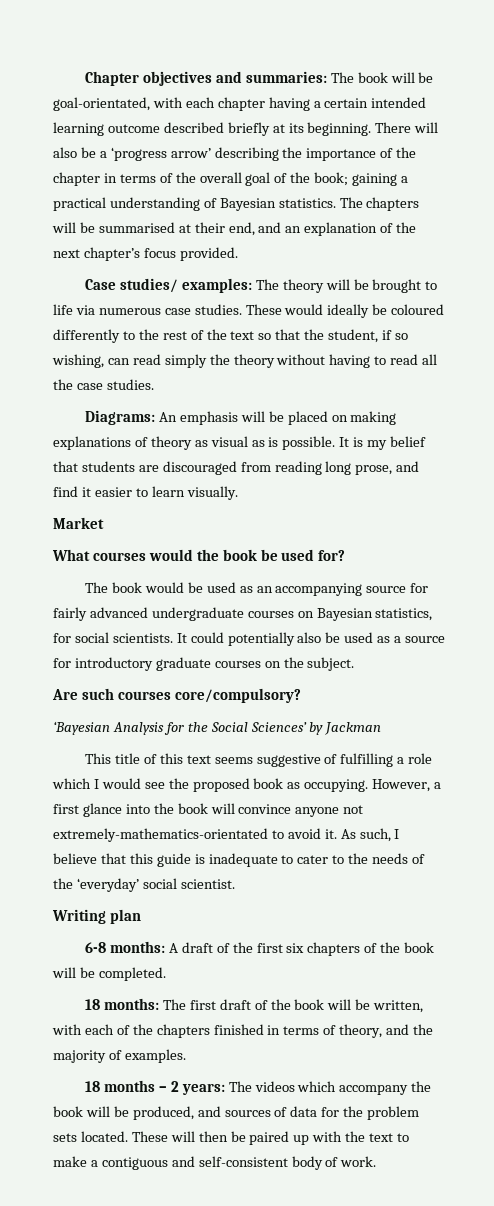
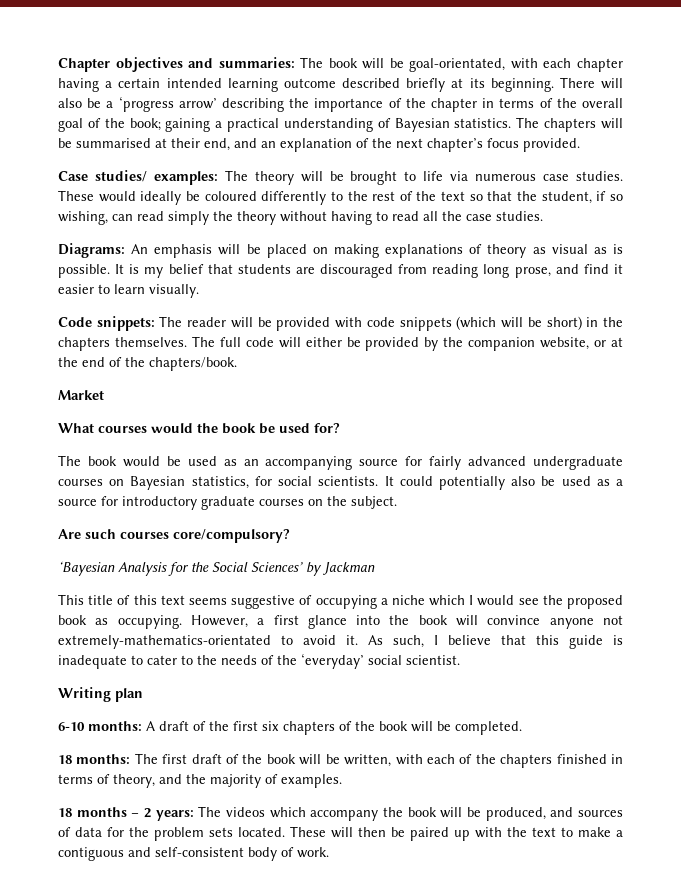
(238, 493) none -> [58,316,624,331] [58,336,624,351] [58,357,237,371] // Code snippets: The reader will be provided with code snippets (which will be short) in the chapters themselves. The full code will either be provided by the companion website, or at the end of the chapters/book.
[340,753,433,767] fulfilling a role -> [315,595,425,609] occupying a niche
[85,942,107,953] 6-8 -> [58,722,85,731] 6-10

